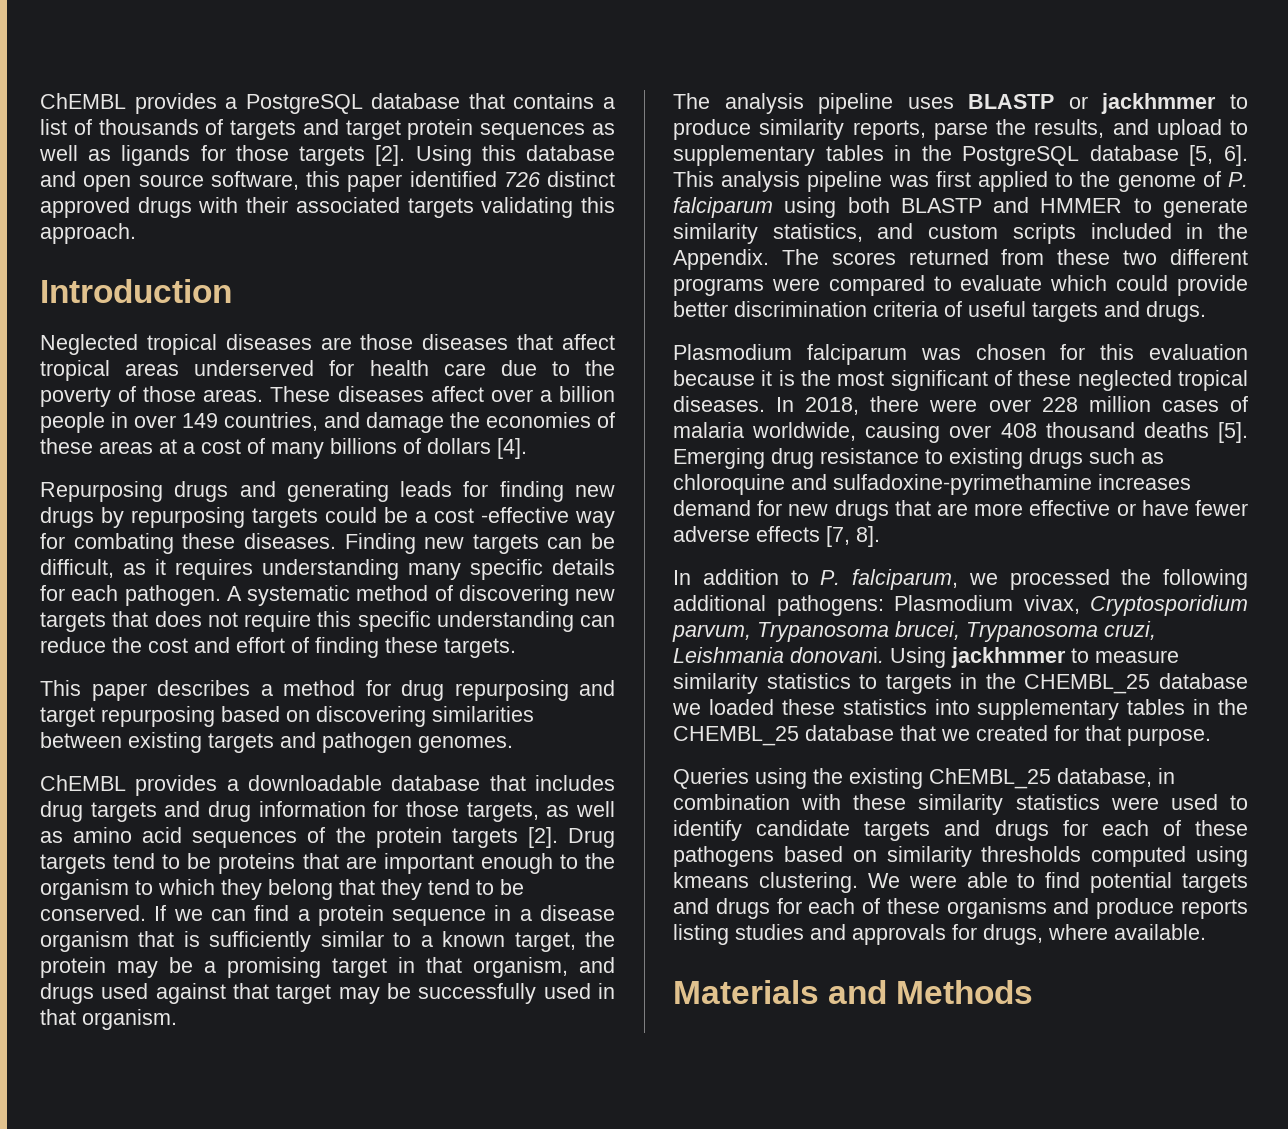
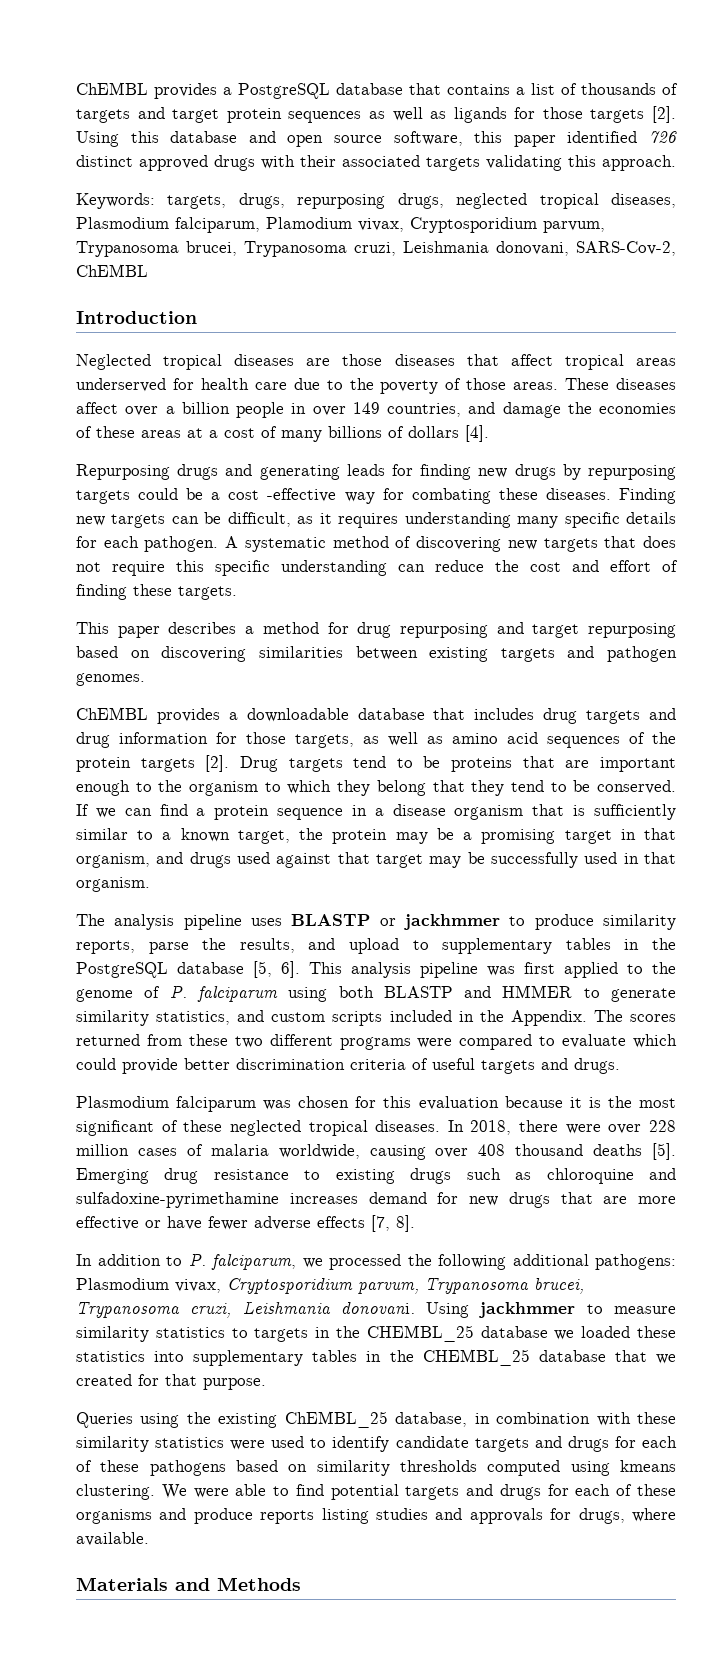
(136, 233) none -> [76,193,677,209] [76,217,605,233] [76,241,676,257] [76,264,148,277] // Keywords: targets, drugs, repurposing drugs, neglected tropical diseases, Plasmodium falciparum, Plamodium vivax, Cryptosporidium parvum, Trypanosoma brucei, Trypanosoma cruzi, Leishmania donovani, SARS-Cov-2, ChEMBL

